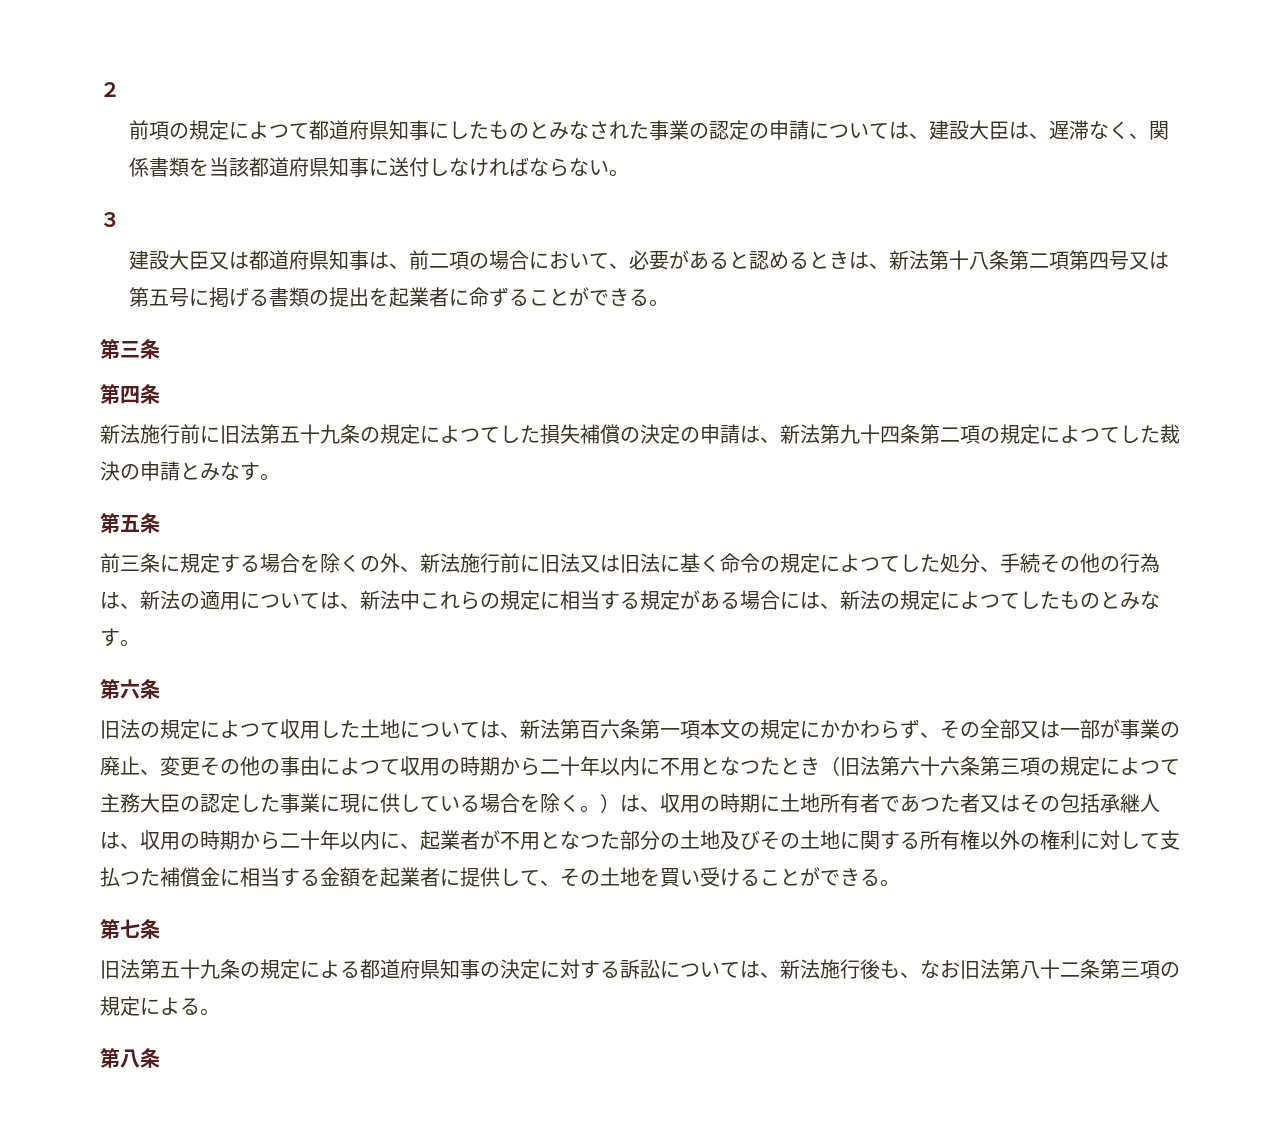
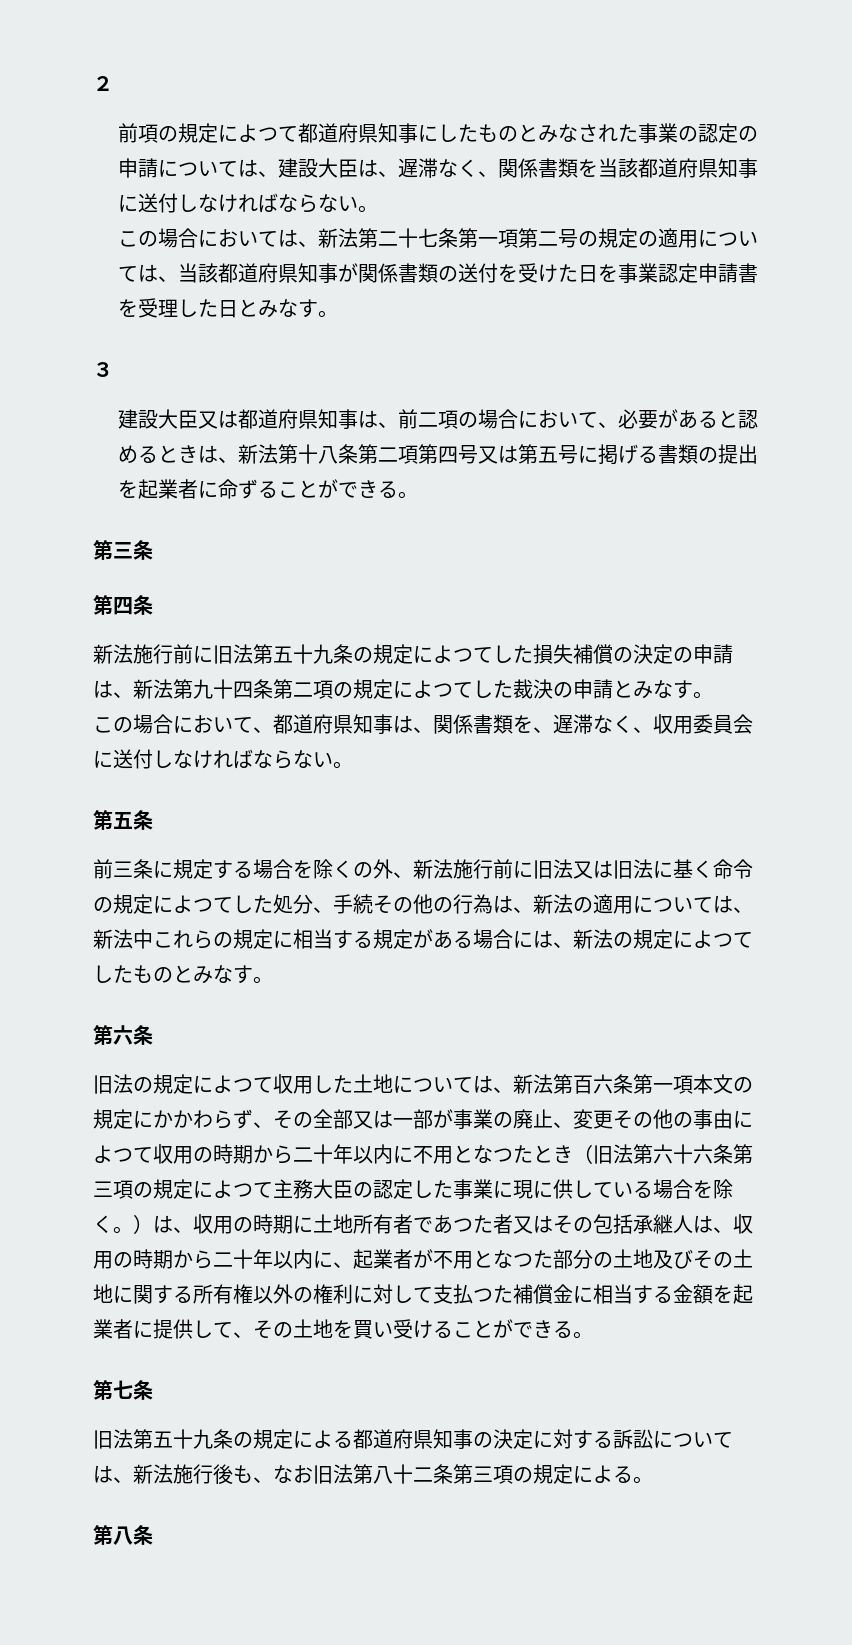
(630, 173) none -> [117,228,758,248] [117,263,758,283] [117,298,338,318] // この場合においては、新法第二十七条第一項第二号の規定の適用については、当該都道府県知事が関係書類の送付を受けた日を事業認定申請書を受理した日とみなす。
(280, 477) none -> [93,714,753,734] [93,749,353,769] // この場合において、都道府県知事は、関係書類を、遅滞なく、収用委員会に送付しなければならない。

